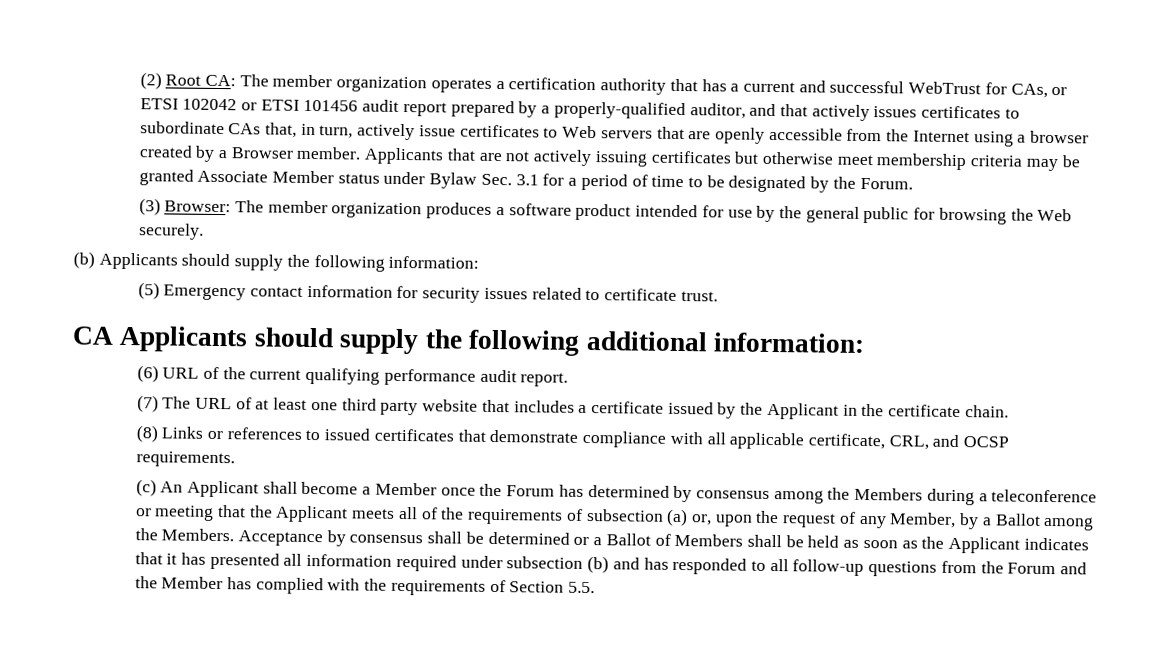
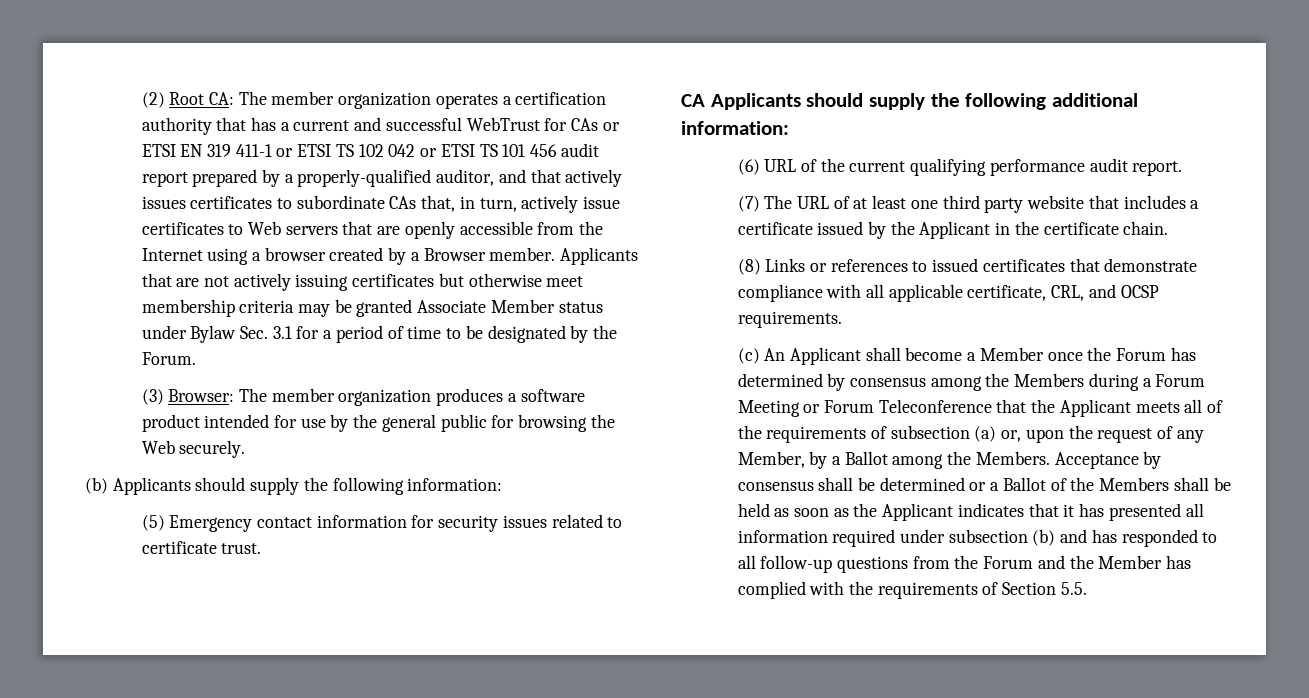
[1010,83,1068,98] [139,98,359,112] CAs, or ETSI 102042 or ETSI 101456 -> [571,118,620,131] [141,144,557,157] CAs or ETSI EN 319 411-1 or ETSI TS 102 042 or ETSI TS 101 456
[991,489,1098,503] [135,505,215,521] teleconference or meeting -> [1155,374,1206,387] [737,399,992,417] Forum Meeting or Forum Teleconference
(671, 539) none -> [1070,477,1095,491] the

